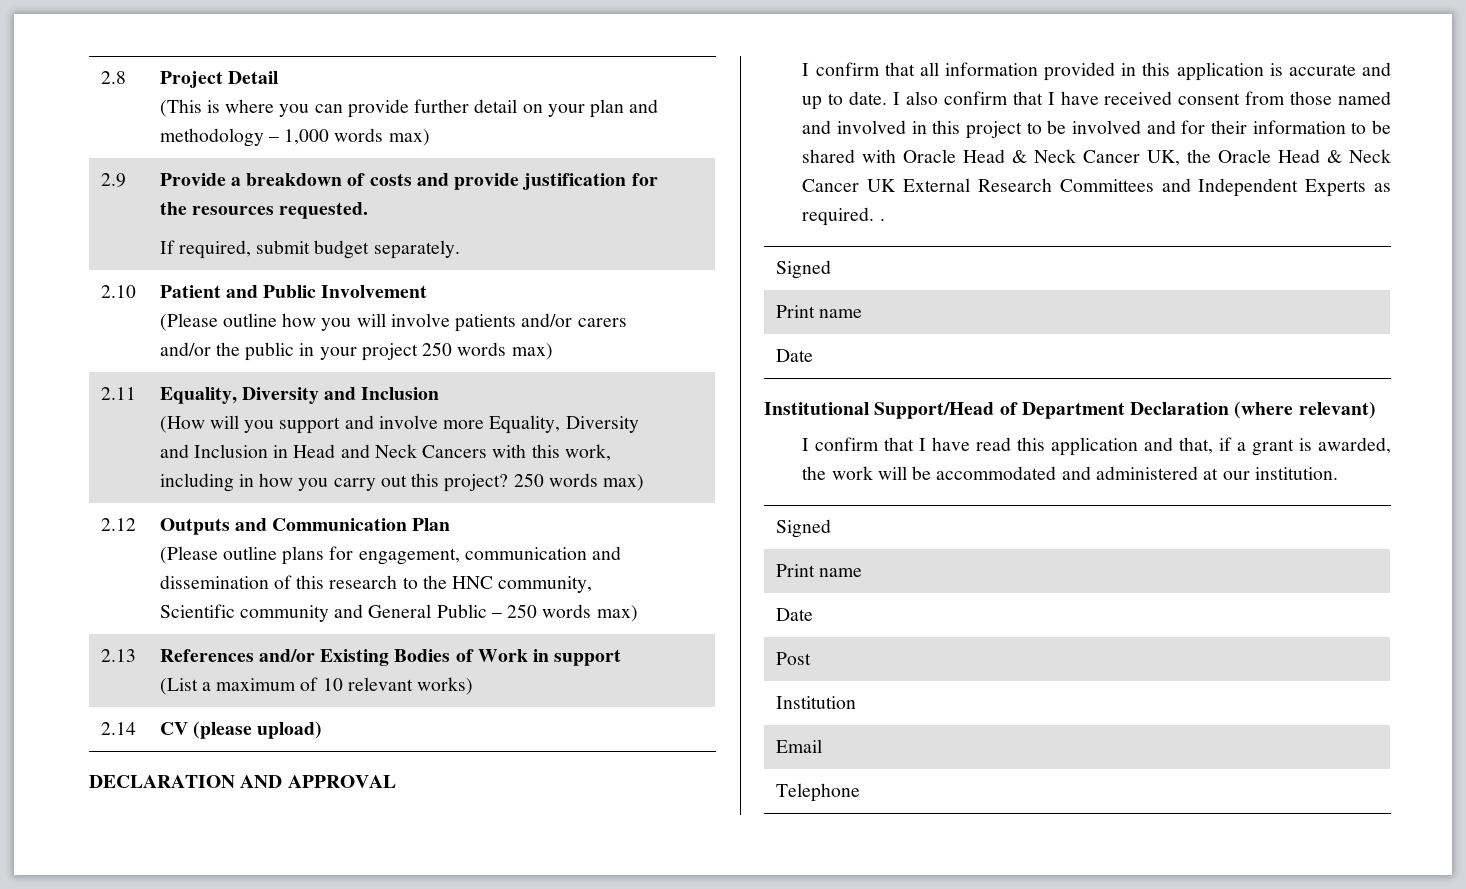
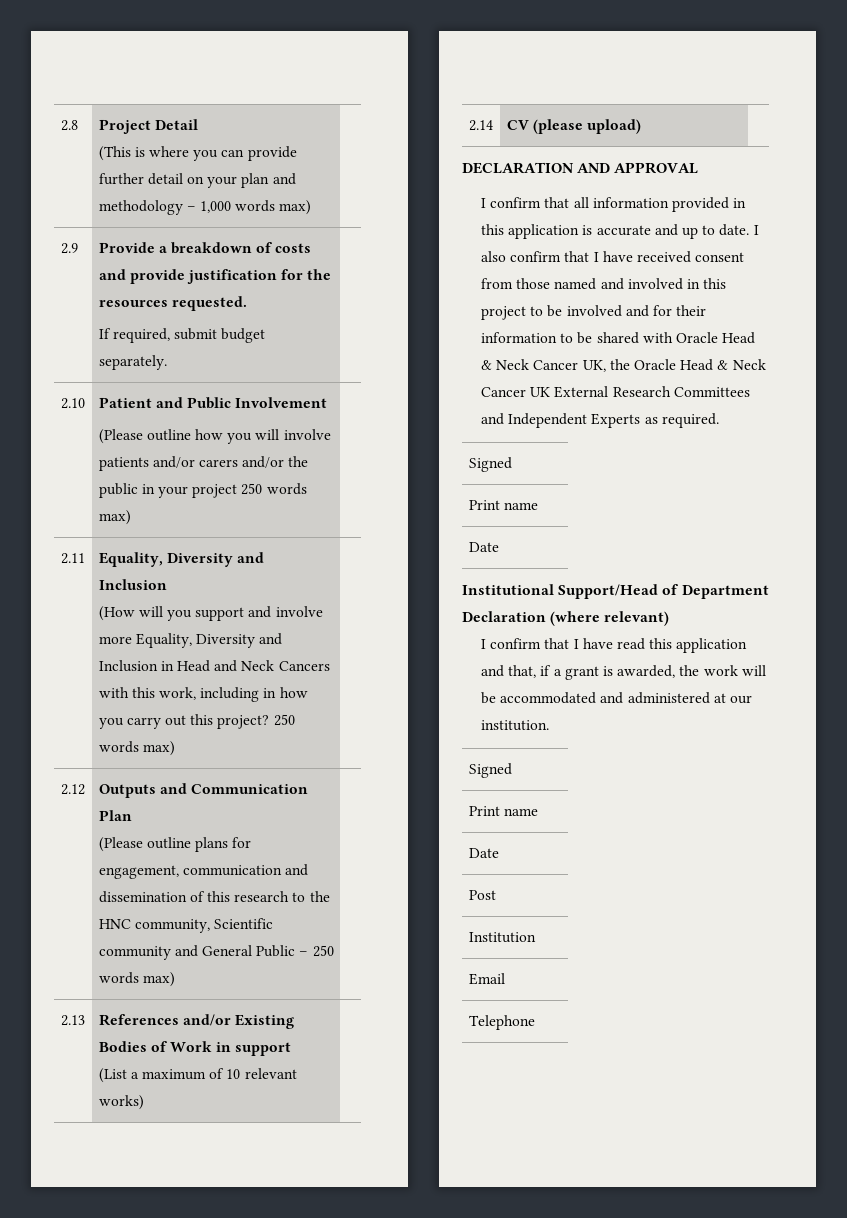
[879,218,885,221] . -> (719, 420) none

